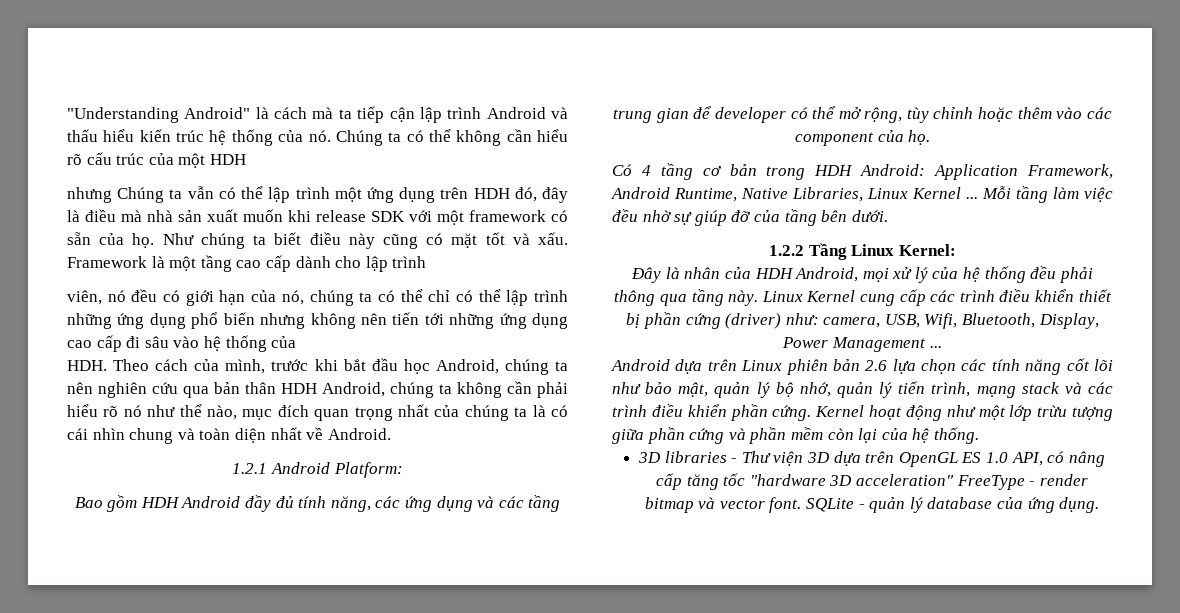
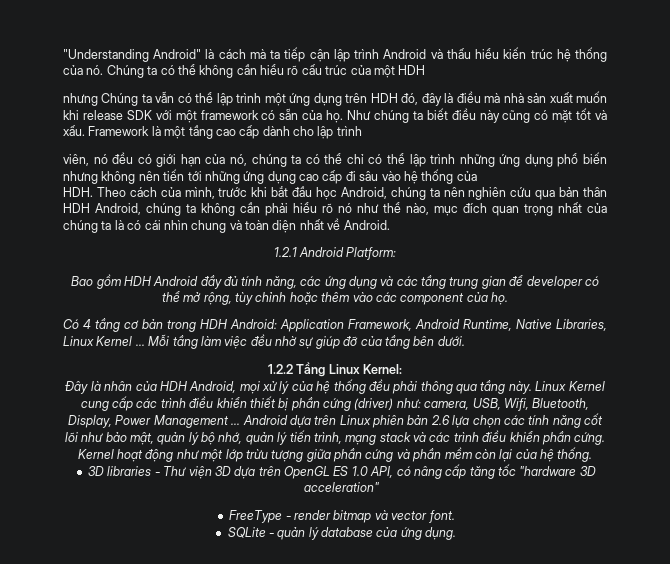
(942, 347) // -> (241, 424) none
(954, 480) none -> (380, 487) //
(802, 505) none -> (455, 516) //

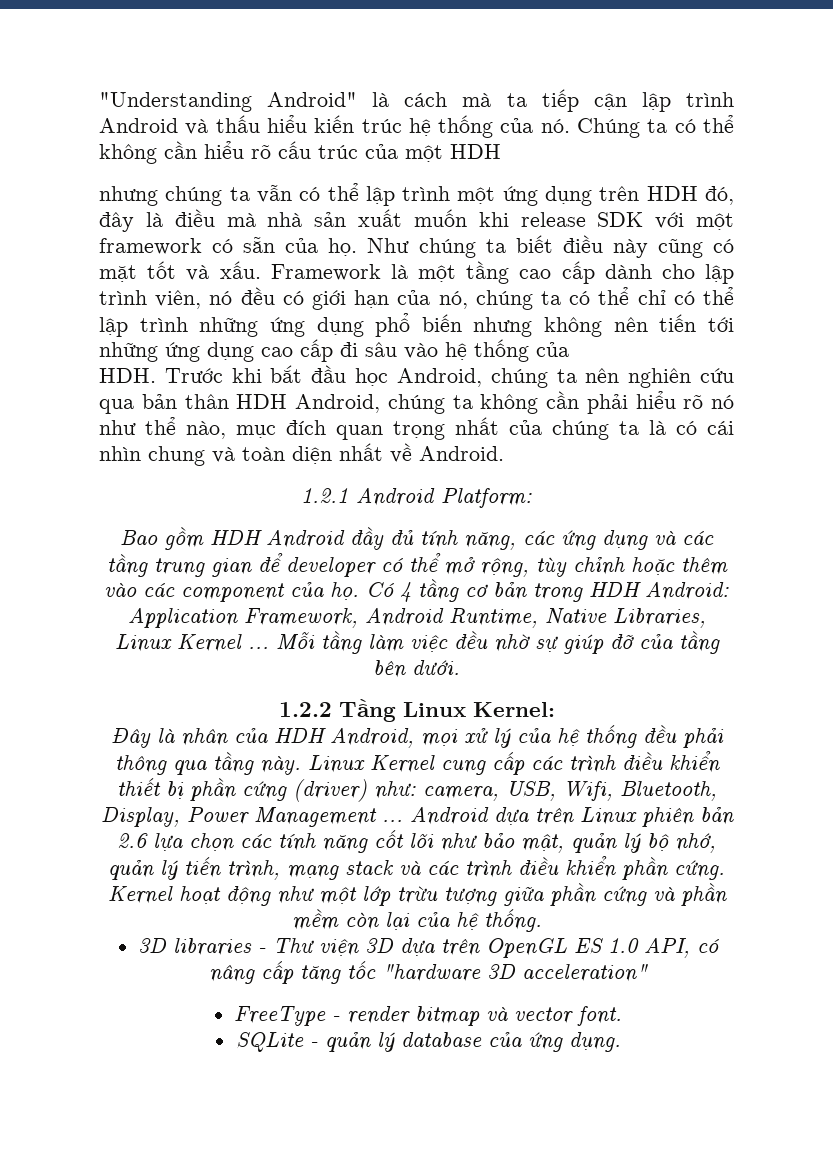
[101,93,139,106] Chúng -> [165,186,223,206] chúng
(362, 131) // -> (147, 297) none
[96,187,248,199] Theo cách của mình, trước -> [164,368,223,383] Trước
(509, 298) // -> (359, 591) none

